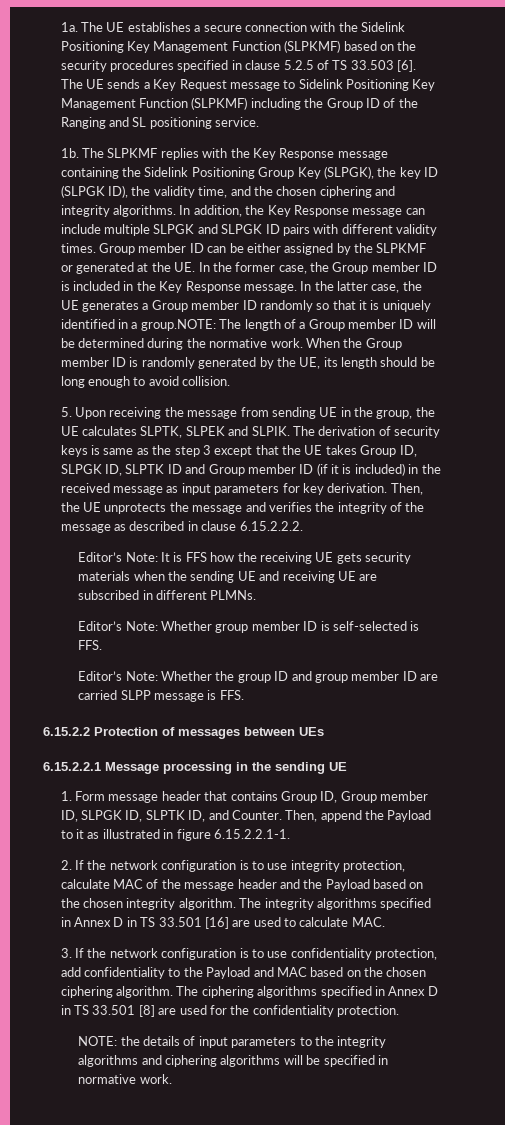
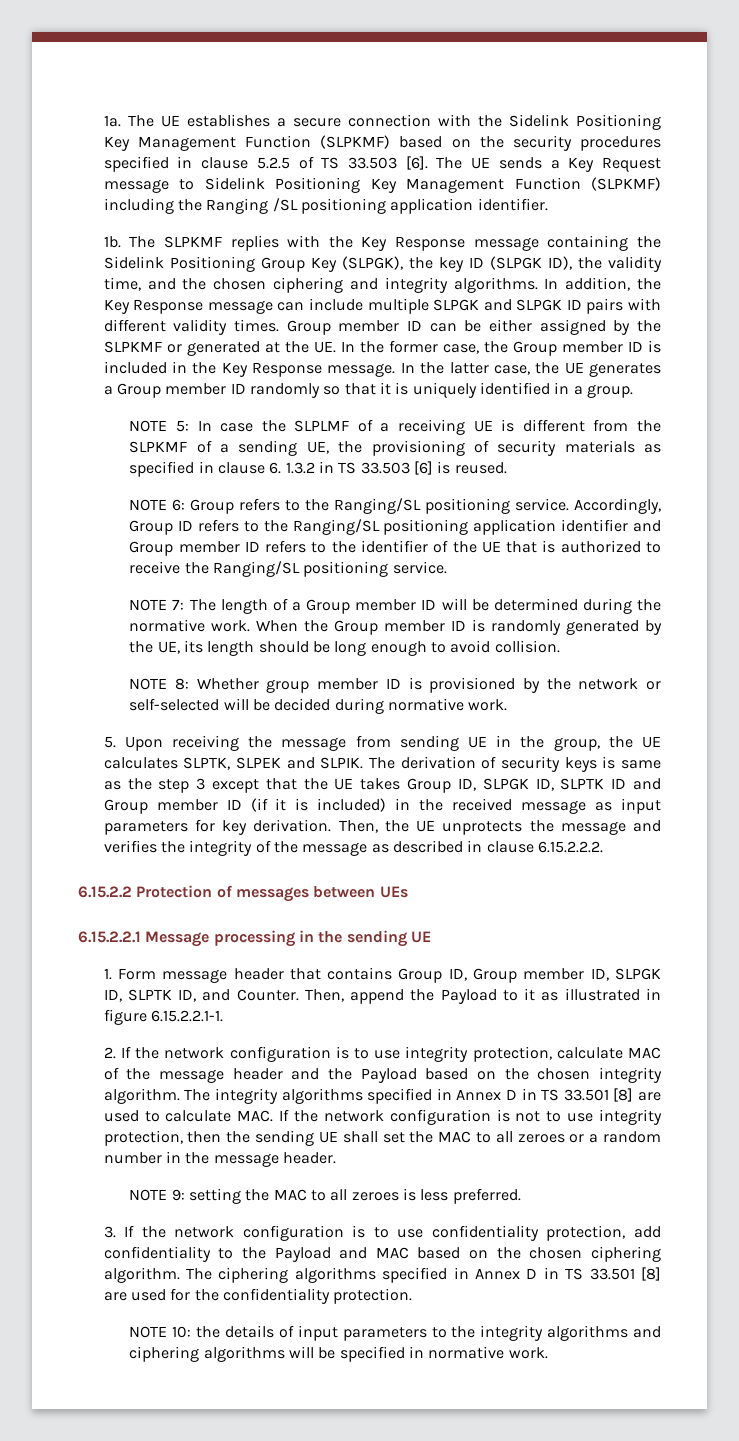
[326,98,418,110] [60,117,260,129] Group ID of the Ranging and SL positioning service. -> [206,198,548,214] Ranging /SL positioning application identifier.
[140,319,216,331] group.NOTE: -> [586,384,633,398] [129,419,661,435] [129,440,662,456] [129,461,507,477] [129,498,661,514] [129,519,661,535] [129,540,661,556] [129,561,447,577] [129,599,185,611] group. // NOTE 5: In case the SLPLMF of a receiving UE is different from the SLPKMF of a sending UE, the provisioning of security materials as specified in clause 6. 1.3.2 in TS 33.503 [6] is reused. // NOTE 6: Group refers to the Ranging/SL positioning service. Accordingly, Group ID refers to the Ranging/SL positioning application identifier and Group member ID refers to the identifier of the UE that is authorized to receive the Ranging/SL positioning service. // NOTE 7:
(231, 381) none -> [129,677,661,693] [129,698,508,714] // NOTE 8: Whether group member ID is provisioned by the network or self-selected will be decided during normative work.
[78,552,412,564] [78,571,378,583] [78,590,257,600] [78,621,420,633] [78,640,103,650] [78,671,439,683] [78,690,244,702] // Editor’s Note: It is FFS how the receiving UE gets security materials when the sending UE and receiving UE are subscribed in different PLMNs. // Editor’s Note: Whether group member ID is self-selected is FFS. // Editor’s Note: Whether the group ID and group member ID are carried SLPP message is FFS. -> (603, 847) none
[204,917,229,929] [16] -> [613,1088,634,1102] [8]
(385, 922) none -> [279,1109,662,1125] [103,1130,661,1146] [103,1151,336,1167] [129,1188,521,1204] If the network configuration is not to use integrity protection, then the sending UE shall set the MAC to all zeroes or a random number in the message header. // NOTE 9: setting the MAC to all zeroes is less preferred.
[78,1036,118,1046] NOTE: -> [129,1326,192,1338] NOTE 10:

